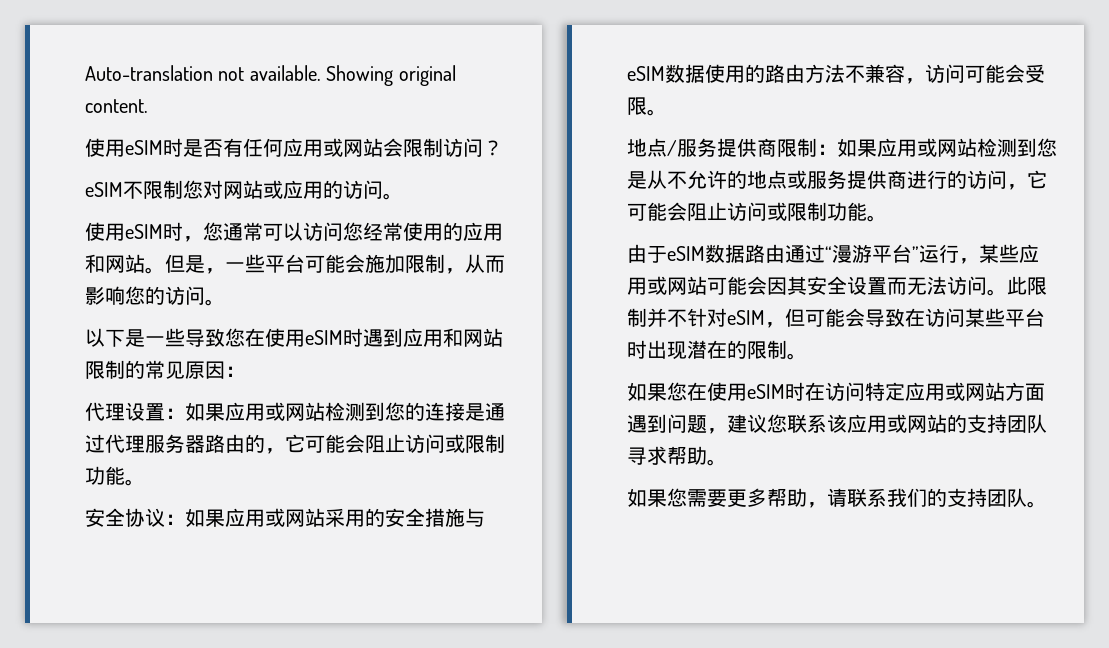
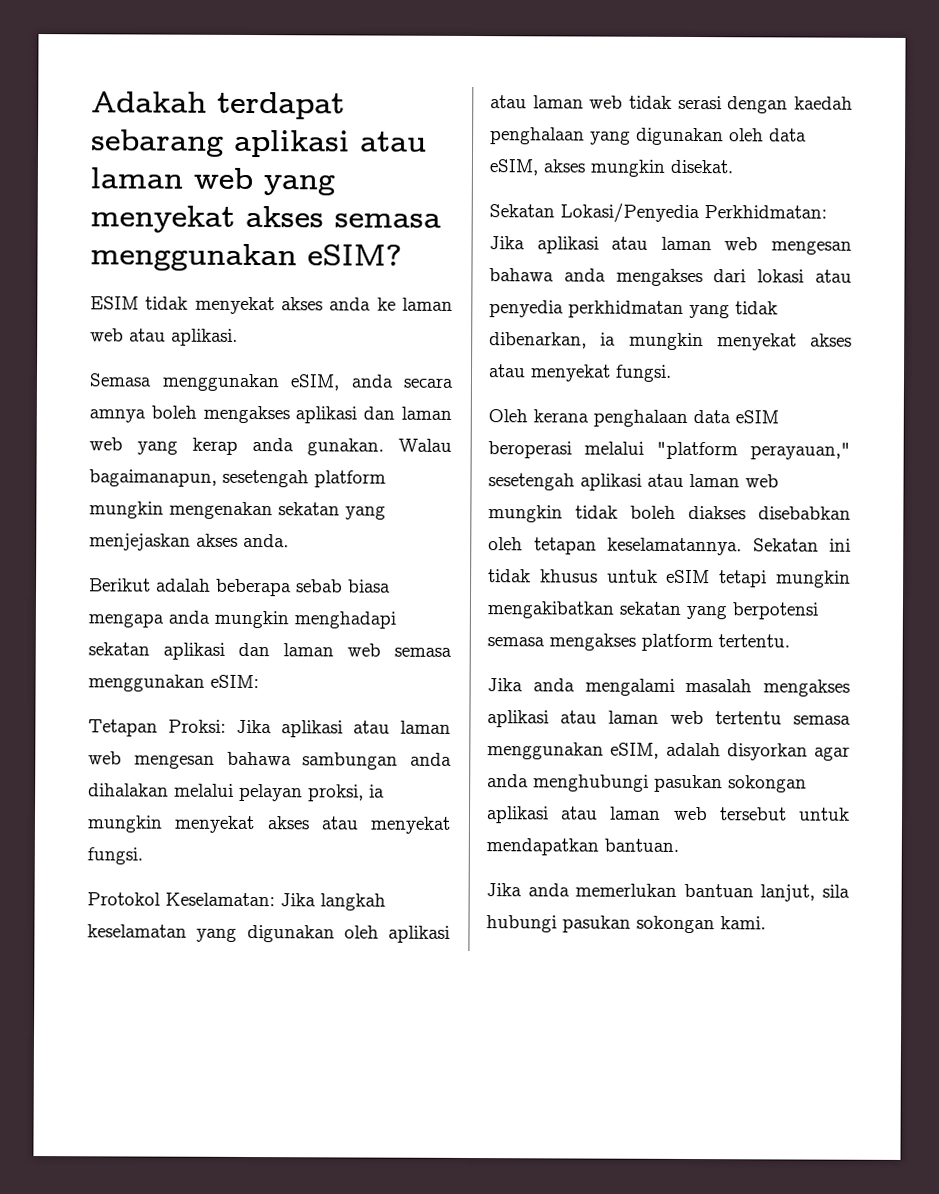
[85,65,456,86] [85,99,148,113] [85,138,503,157] [85,180,403,200] [85,222,503,242] [85,254,505,274] [85,286,225,306] [85,328,503,347] [85,360,245,379] [85,402,505,421] [85,434,505,454] [85,466,145,486] [85,508,485,527] [627,64,1045,84] [627,97,667,116] [627,138,1057,157] [627,170,1047,190] [627,202,887,222] [627,244,1039,264] [627,276,1047,296] [627,308,1045,328] [627,340,807,360] [627,382,1045,401] [627,414,1047,434] [627,446,727,466] [627,488,1047,508] Auto-translation not available. Showing original content. // 使用eSIM时是否有任何应用或网站会限制访问？ // eSIM不限制您对网站或应用的访问。 // 使用eSIM时，您通常可以访问您经常使用的应用和网站。但是，一些平台可能会施加限制，从而影响您的访问。 // 以下是一些导致您在使用eSIM时遇到应用和网站限制的常见原因： // 代理设置：如果应用或网站检测到您的连接是通过代理服务器路由的，它可能会阻止访问或限制功能。 // 安全协议：如果应用或网站采用的安全措施与eSIM数据使用的路由方法不兼容，访问可能会受限。 // 地点/服务提供商限制：如果应用或网站检测到您是从不允许的地点或服务提供商进行的访问，它可能会阻止访问或限制功能。 // 由于eSIM数据路由通过“漫游平台”运行，某些应用或网站可能会因其安全设置而无法访问。此限制并不针对eSIM，但可能会导致在访问某些平台时出现潜在的限制。 // 如果您在使用eSIM时在访问特定应用或网站方面遇到问题，建议您联系该应用或网站的支持团队寻求帮助。 // 如果您需要更多帮助，请联系我们的支持团队。 -> [91,91,345,120] [90,129,427,158] [90,167,335,196] [90,205,441,233] [90,243,402,272] [90,296,453,315] [90,328,238,346] [89,373,453,392] [89,405,452,424] [89,437,452,456] [89,469,386,488] [89,501,386,520] [89,533,289,551] [89,578,391,597] [88,610,396,629] [88,642,452,660] [88,674,259,692] [88,719,451,738] [88,751,452,770] [88,783,385,802] [87,815,451,834] [87,847,143,865] [87,892,386,911] [87,924,450,943] [490,95,853,114] [490,127,807,146] [489,159,733,177] [489,202,827,224] [489,236,852,255] [489,268,852,287] [489,300,778,319] [489,332,852,351] [488,364,672,382] [488,409,779,427] [488,441,851,460] [488,473,779,491] [488,505,851,523] [488,537,851,556] [488,569,851,588] [487,601,818,620] [487,633,790,652] [487,678,850,697] [487,710,851,728] [487,742,850,761] [487,774,807,793] [486,806,850,824] [486,838,679,856] [486,883,850,902] [486,915,766,934] Adakah terdapat sebarang aplikasi atau laman web yang menyekat akses semasa menggunakan eSIM? // ESIM tidak menyekat akses anda ke laman web atau aplikasi. // Semasa menggunakan eSIM, anda secara amnya boleh mengakses aplikasi dan laman web yang kerap anda gunakan. Walau bagaimanapun, sesetengah platform mungkin mengenakan sekatan yang menjejaskan akses anda. // Berikut adalah beberapa sebab biasa mengapa anda mungkin menghadapi sekatan aplikasi dan laman web semasa menggunakan eSIM: // Tetapan Proksi: Jika aplikasi atau laman web mengesan bahawa sambungan anda dihalakan melalui pelayan proksi, ia mungkin menyekat akses atau menyekat fungsi. // Protokol Keselamatan: Jika langkah keselamatan yang digunakan oleh aplikasi atau laman web tidak serasi dengan kaedah penghalaan yang digunakan oleh data eSIM, akses mungkin disekat. // Sekatan Lokasi/Penyedia Perkhidmatan: Jika aplikasi atau laman web mengesan bahawa anda mengakses dari lokasi atau penyedia perkhidmatan yang tidak dibenarkan, ia mungkin menyekat akses atau menyekat fungsi. // Oleh kerana penghalaan data eSIM beroperasi melalui "platform perayauan," sesetengah aplikasi atau laman web mungkin tidak boleh diakses disebabkan oleh tetapan keselamatannya. Sekatan ini tidak khusus untuk eSIM tetapi mungkin mengakibatkan sekatan yang berpotensi semasa mengakses platform tertentu. // Jika anda mengalami masalah mengakses aplikasi atau laman web tertentu semasa menggunakan eSIM, adalah disyorkan agar anda menghubungi pasukan sokongan aplikasi atau laman web tersebut untuk mendapatkan bantuan. // Jika anda memerlukan bantuan lanjut, sila hubungi pasukan sokongan kami.

